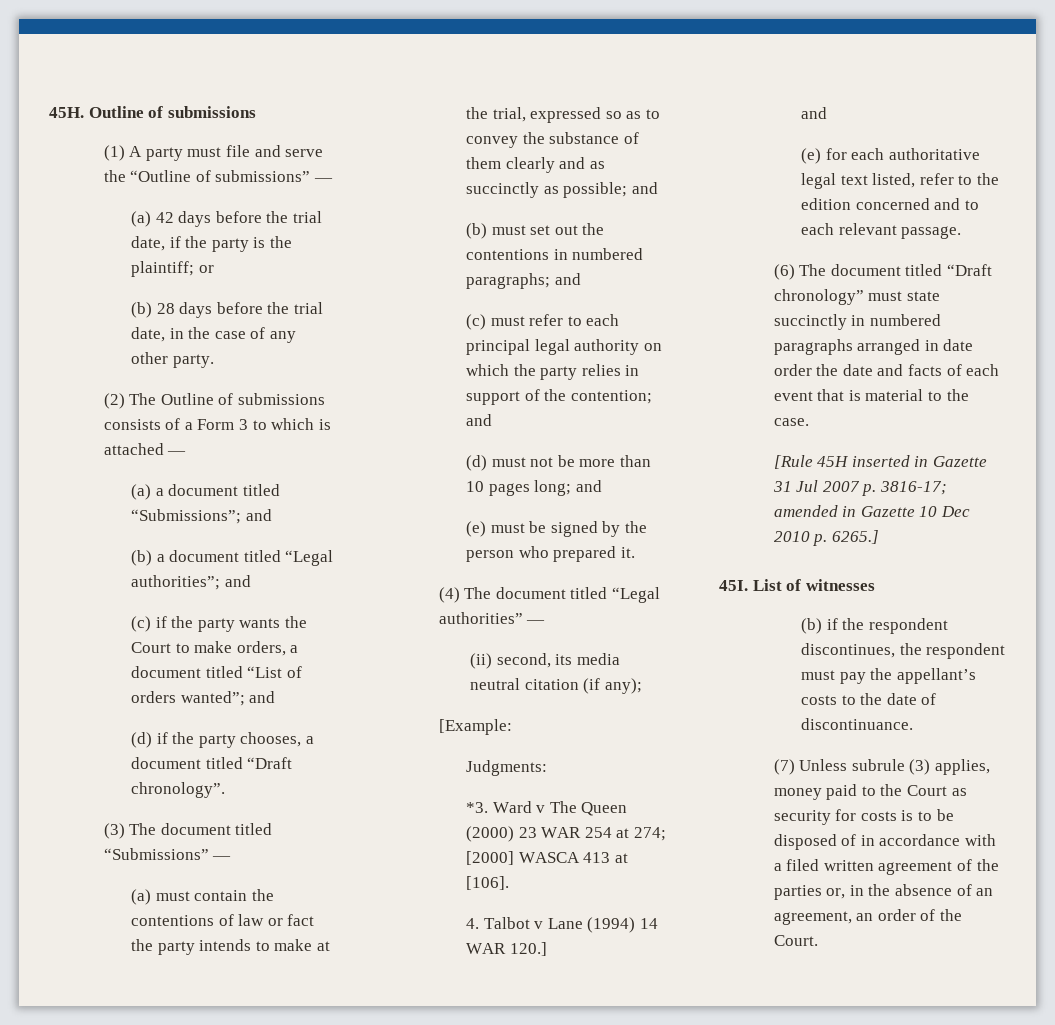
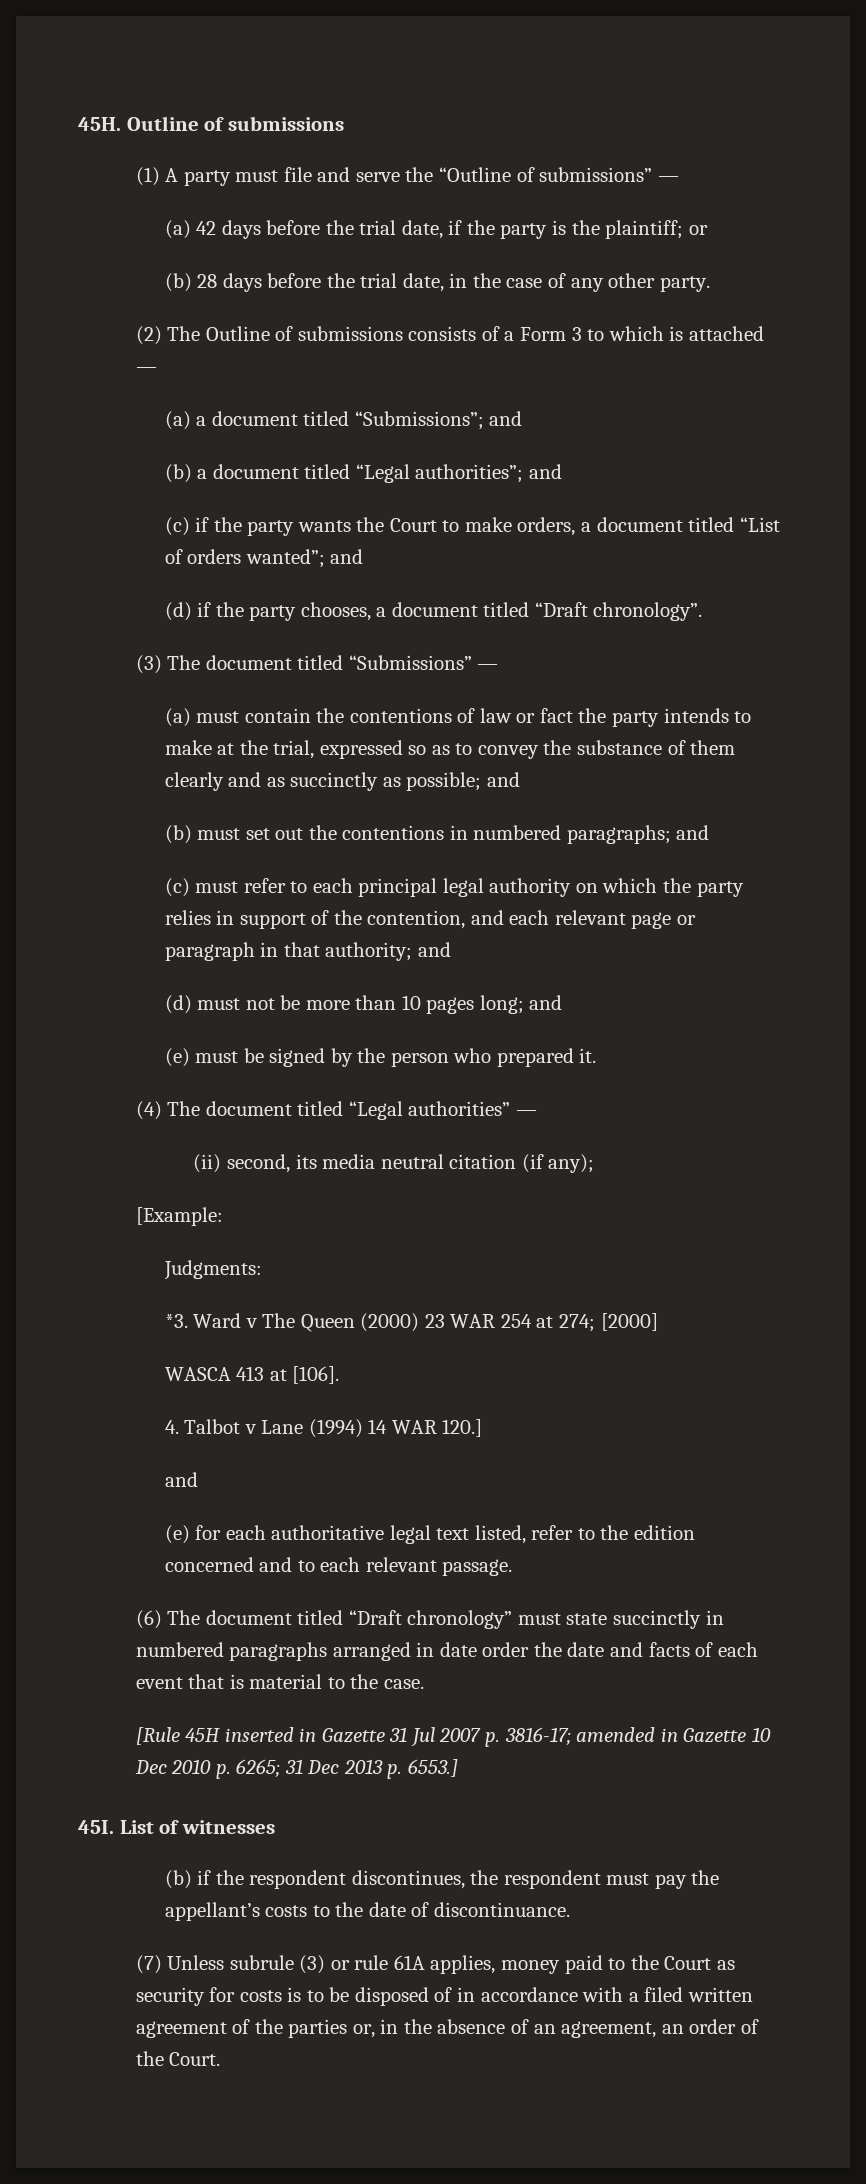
[570,390,652,404] contention; -> [367,910,696,929] [164,942,413,961] contention, and each relevant page or paragraph in that authority;
(514, 858) none -> (658, 1322) //
[831,530,879,544] 6265.] -> [236,1759,459,1779] 6265; 31 Dec 2013 p. 6553.]
(931, 767) none -> [330,1955,425,1970] or rule 61A

